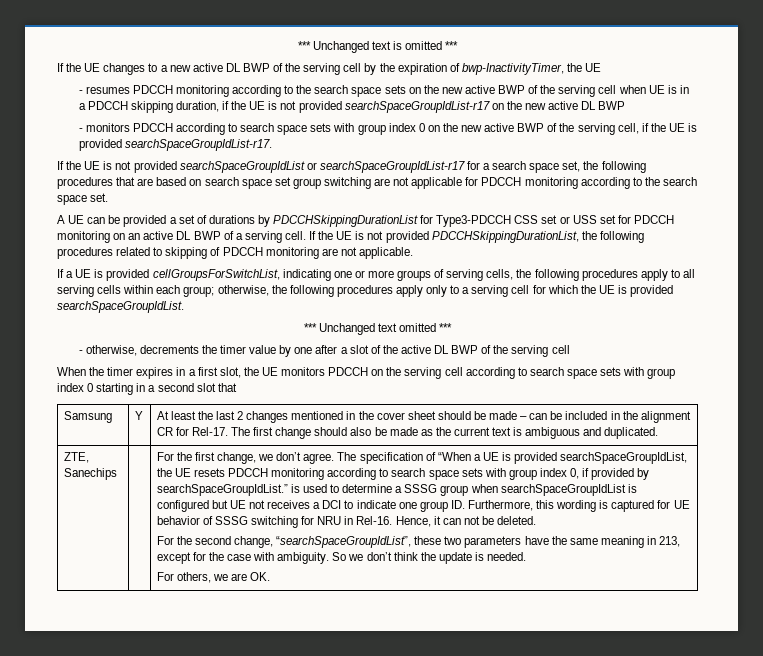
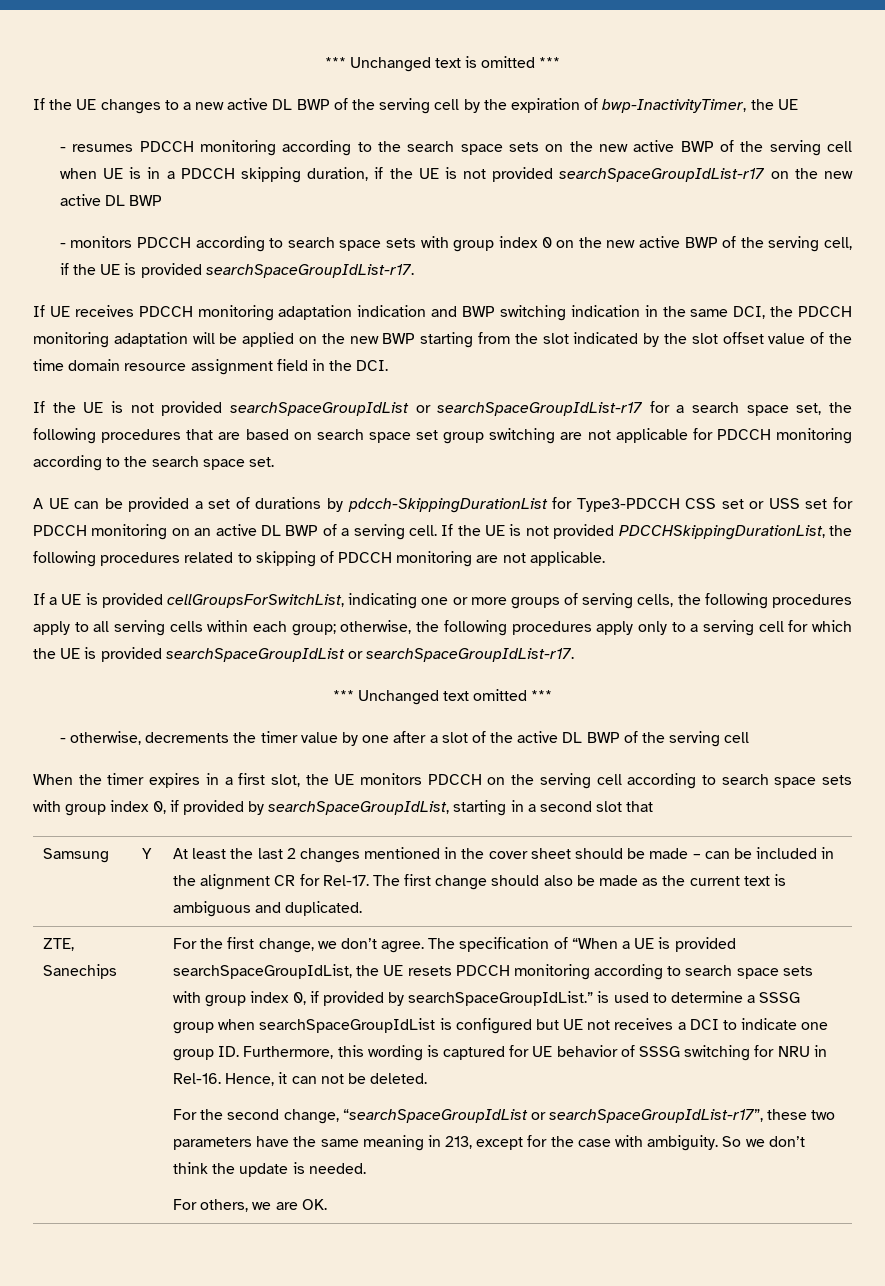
(272, 145) none -> [33,305,852,321] [33,332,852,348] [33,359,389,375] // If UE receives PDCCH monitoring adaptation indication and BWP switching indication in the same DCI, the PDCCH monitoring adaptation will be applied on the new BWP starting from the slot indicated by the slot offset value of the time domain resource assignment field in the DCI.
[273,215,419,227] PDCCHSkippingDurationList -> [347,498,548,513] pdcch-SkippingDurationList
[57,301,184,313] searchSpaceGroupIdList. -> [165,648,575,662] searchSpaceGroupIdList or searchSpaceGroupIdList-r17.
[87,383,94,392] 0 -> [152,800,450,815] 0, if provided by searchSpaceGroupIdList,
[276,536,412,548] “searchSpaceGroupIdList”, -> [342,1109,764,1123] “searchSpaceGroupIdList or searchSpaceGroupIdList-r17”,

